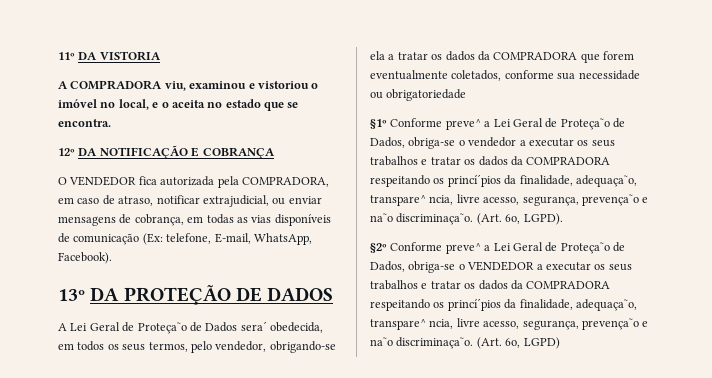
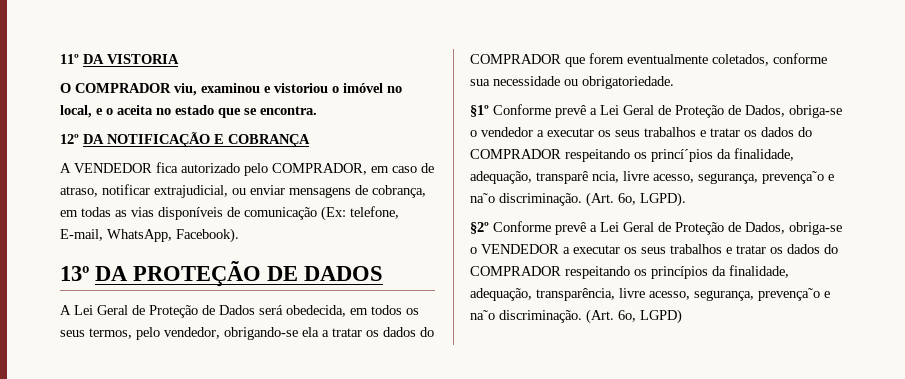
[58,80,163,90] A COMPRADORA -> [60,83,171,93] O COMPRADOR
[58,177,67,185] O -> [60,163,71,173] A
[160,176,329,188] autorizada pela COMPRADORA, -> [181,163,367,176] autorizado pelo COMPRADOR,
[137,322,187,334] Proteça˜o -> [149,305,198,318] Proteção
[240,321,267,331] sera´ -> [259,305,283,315] será
[477,51,578,61] da COMPRADORA -> [420,327,434,337] [470,54,561,64] do COMPRADOR
[386,89,467,101] obrigatoriedade -> [582,76,674,89] obrigatoriedade.
[445,118,610,130] preve^ a Lei Geral de Proteça˜o -> [555,105,724,118] prevê a Lei Geral de Proteção
[510,156,611,166] [370,174,637,187] [370,194,649,206] [370,213,474,225] da COMPRADORA respeitando os princí´pios da finalidade, adequaça˜o, transpare^ ncia, livre acesso, segurança, prevença˜o e na˜o discriminaça˜o. -> [798,127,812,137] [470,148,794,162] [470,171,834,184] [470,193,582,206] do COMPRADOR respeitando os princí´pios da finalidade, adequação, transparê ncia, livre acesso, segurança, prevença˜o e na˜o discriminação.
[445,242,610,254] preve^ a Lei Geral de Proteça˜o -> [555,222,724,235] prevê a Lei Geral de Proteção
[510,280,611,290] [370,298,637,311] [370,318,649,330] [370,337,474,349] da COMPRADORA respeitando os princí´pios da finalidade, adequaça˜o, transpare^ ncia, livre acesso, segurança, prevença˜o e na˜o discriminaça˜o. -> [824,244,838,254] [470,265,789,279] [470,288,830,301] [470,310,582,323] do COMPRADOR respeitando os princípios da finalidade, adequação, transparência, livre acesso, segurança, prevença˜o e na˜o discriminação.

